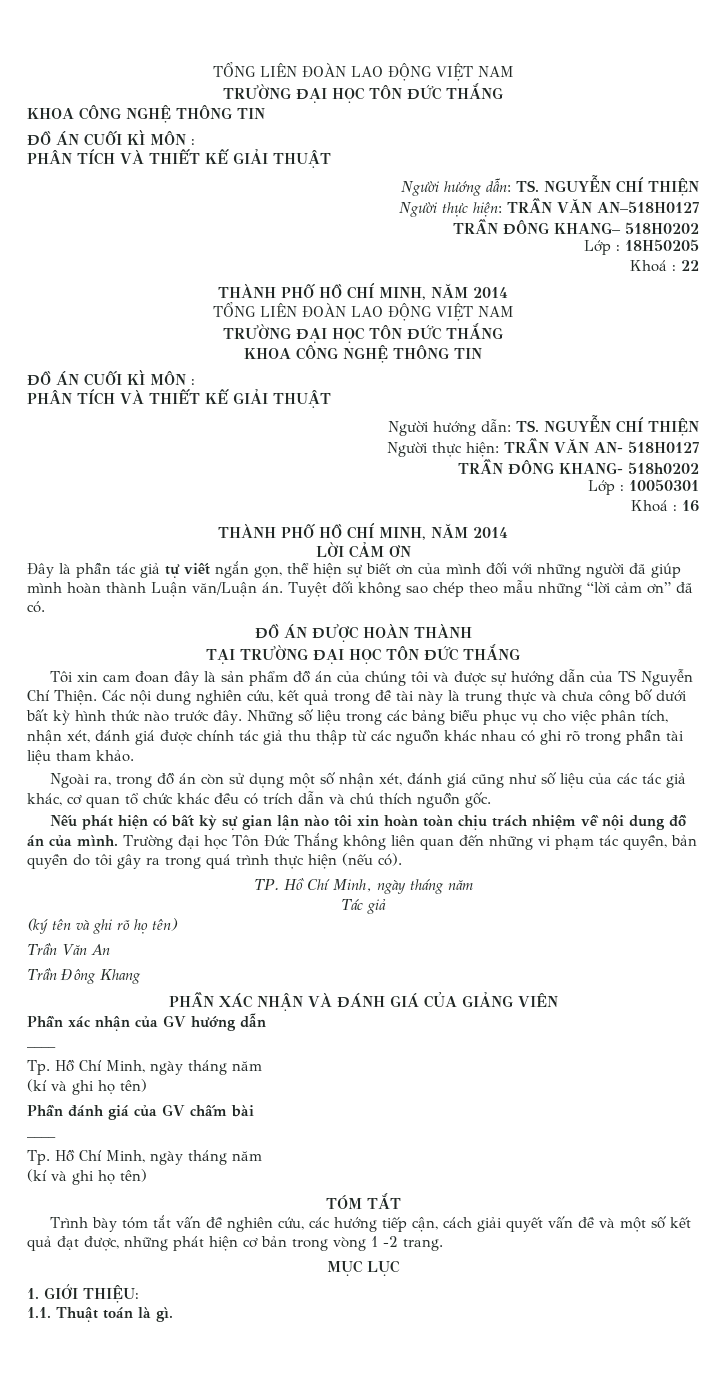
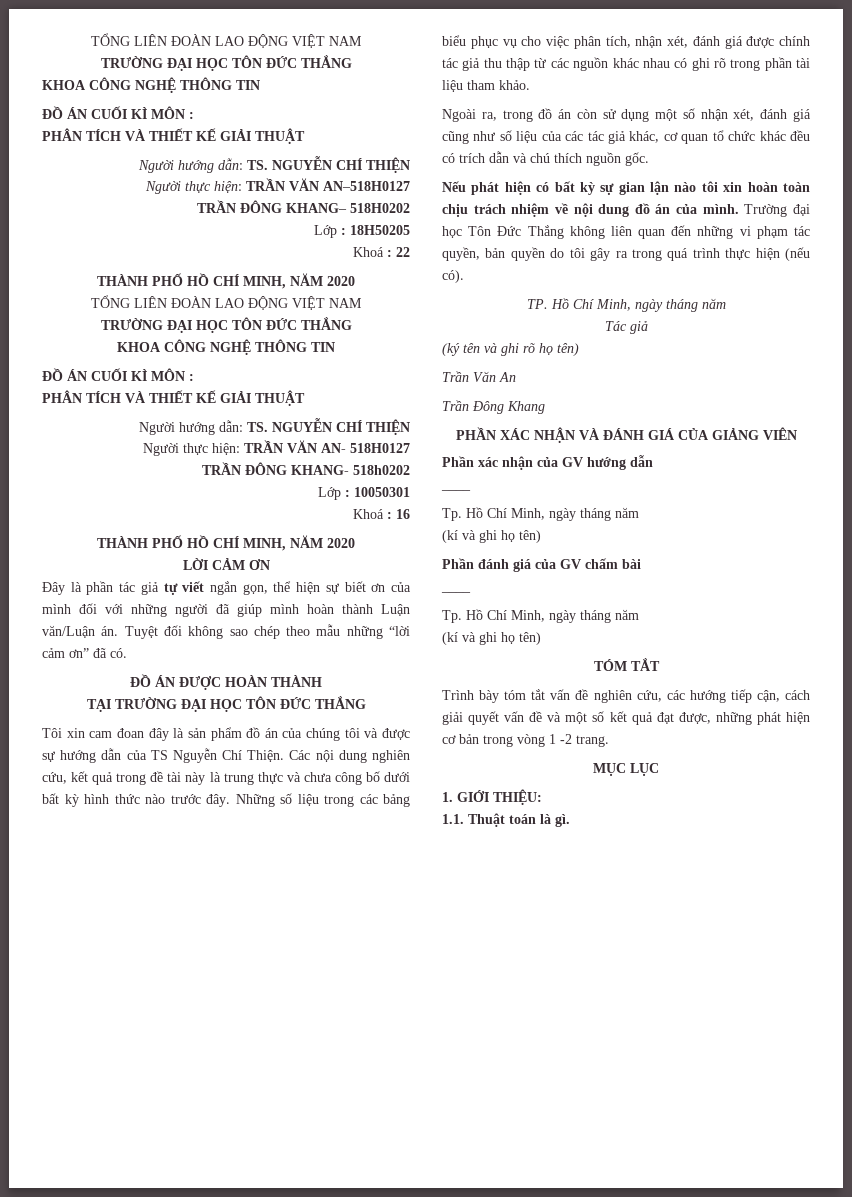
[473,287,508,298] 2014 -> [327,276,355,286] 2020
[473,527,508,538] 2014 -> [327,538,355,548] 2020

